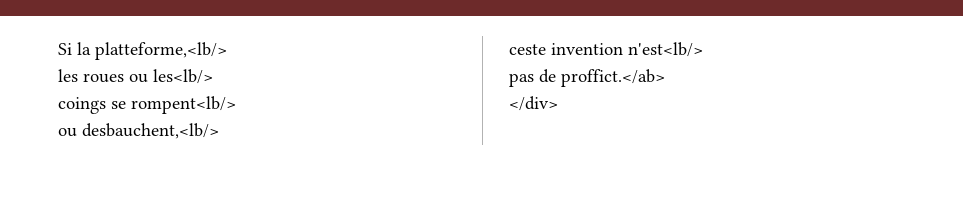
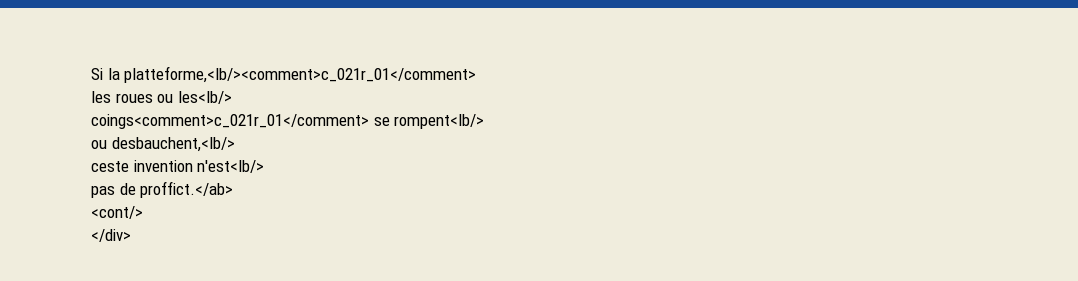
[95,42,227,60] platteforme,<lb/> -> [124,66,477,83] platteforme,<lb/><comment>c_021r_01</comment>
[58,97,106,114] coings -> [91,114,369,129] coings<comment>c_021r_01</comment>
(665, 78) none -> [91,206,143,219] // <cont/>

